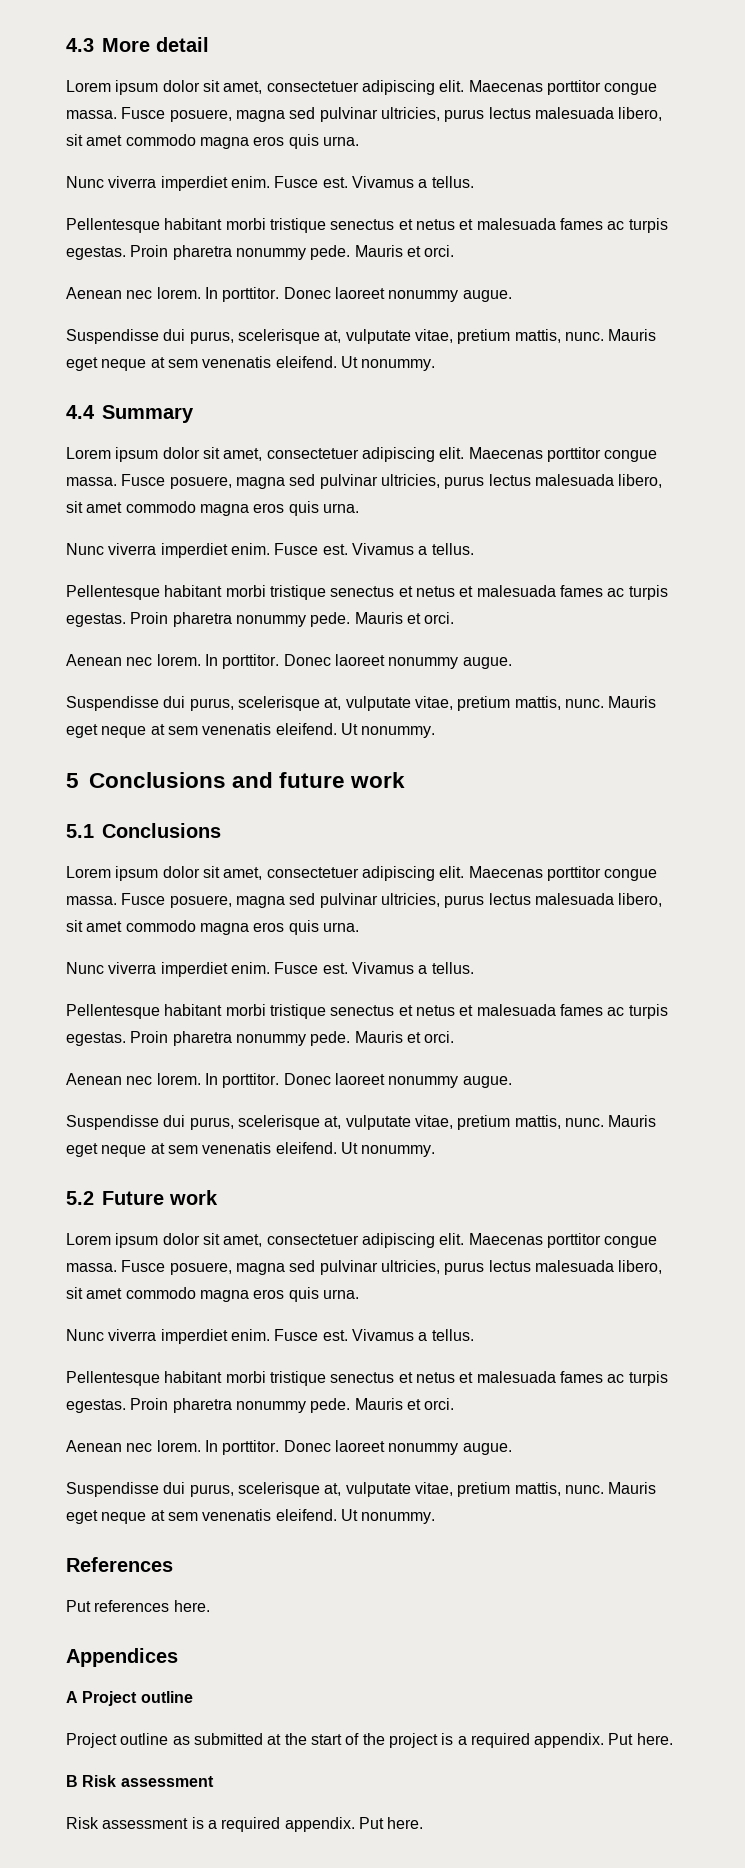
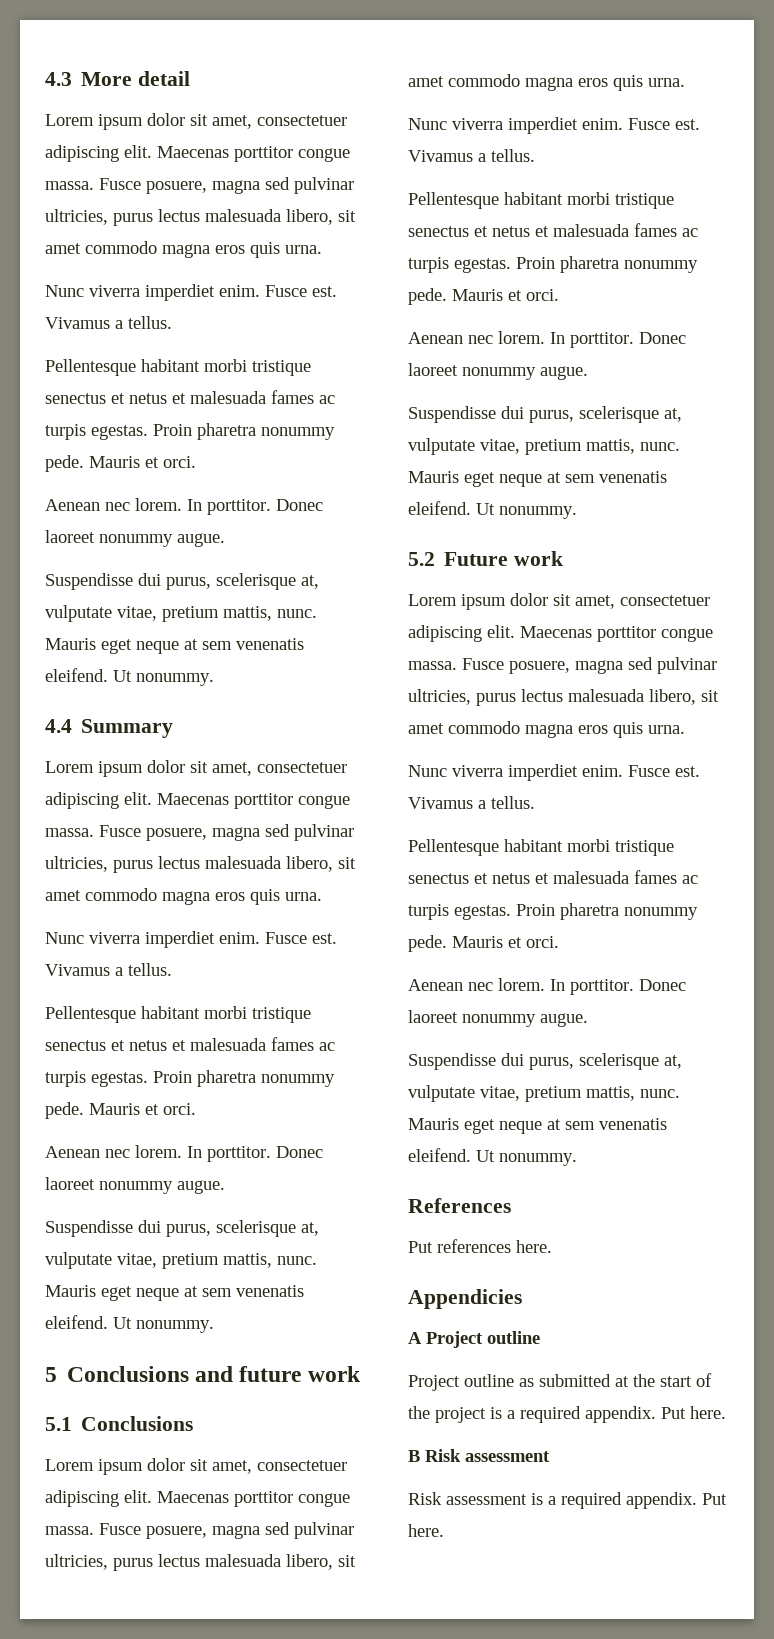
[66,1648,178,1667] Appendices -> [408,1289,522,1309] Appendicies

